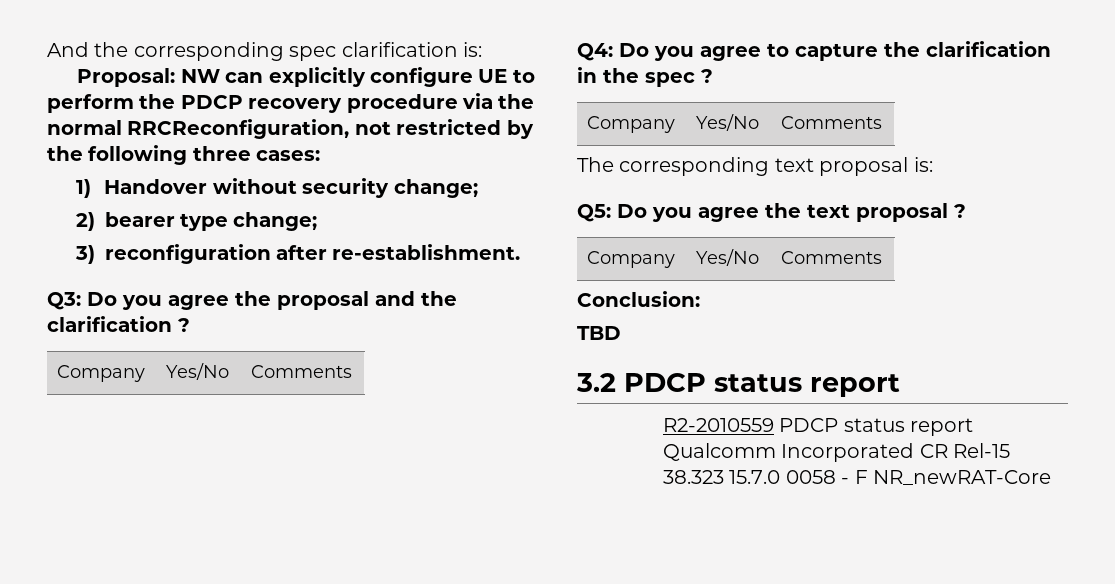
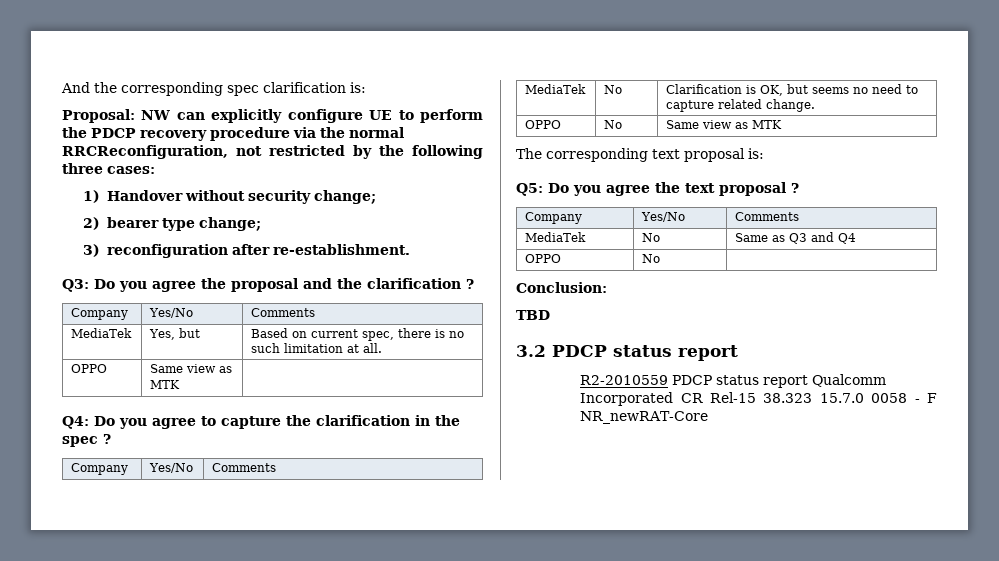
(353, 371) none -> [71,328,133,338] [149,328,201,340] [251,328,465,341] [251,343,383,353] [71,364,108,373] [150,364,233,373] [150,380,181,389] // MediaTek | Yes, but | Based on current spec, there is no such limitation at all. // OPPO | Same view as MTK |
(883, 122) none -> [525,84,587,94] [604,85,623,94] [666,84,919,96] [666,99,816,112] [525,120,562,129] [604,120,623,129] [666,120,783,129] // MediaTek | No | Clarification is OK, but seems no need to capture related change. // OPPO | No | Same view as MTK
(883, 257) none -> [525,232,587,242] [642,233,661,242] [735,232,857,244] [525,254,562,263] [642,254,661,263] // MediaTek | No | Same as Q3 and Q4 // OPPO | No |

